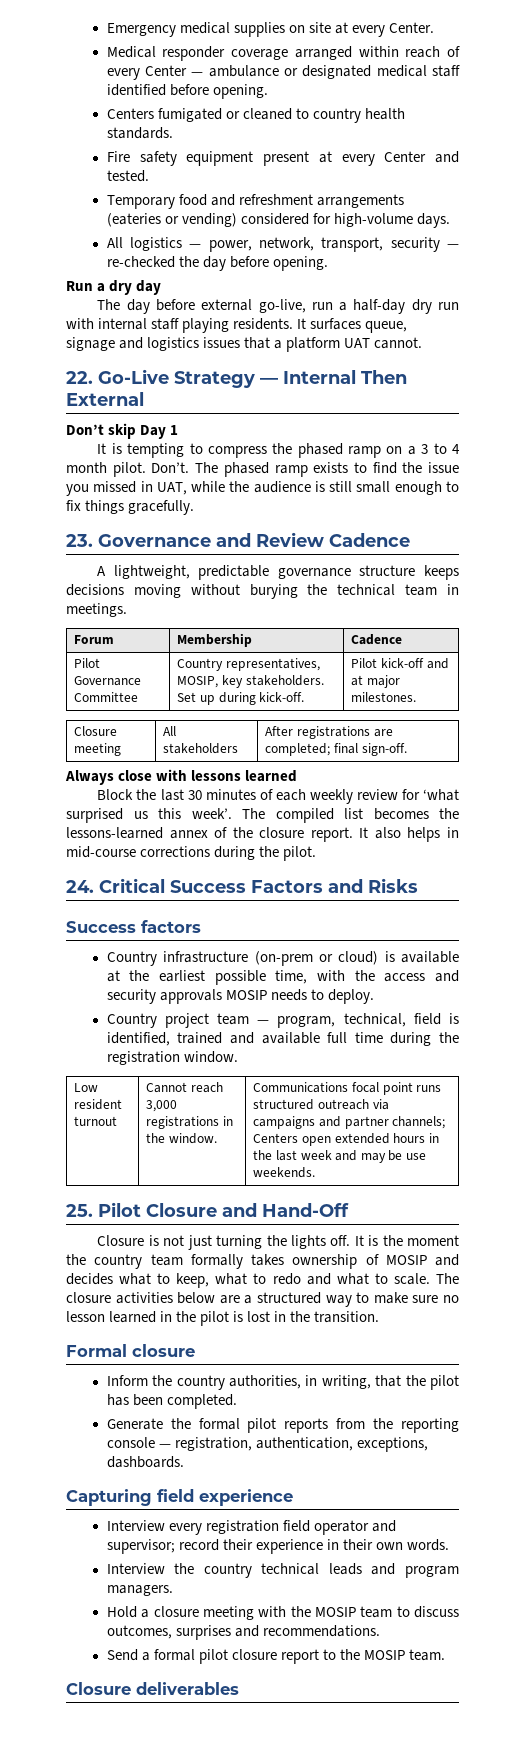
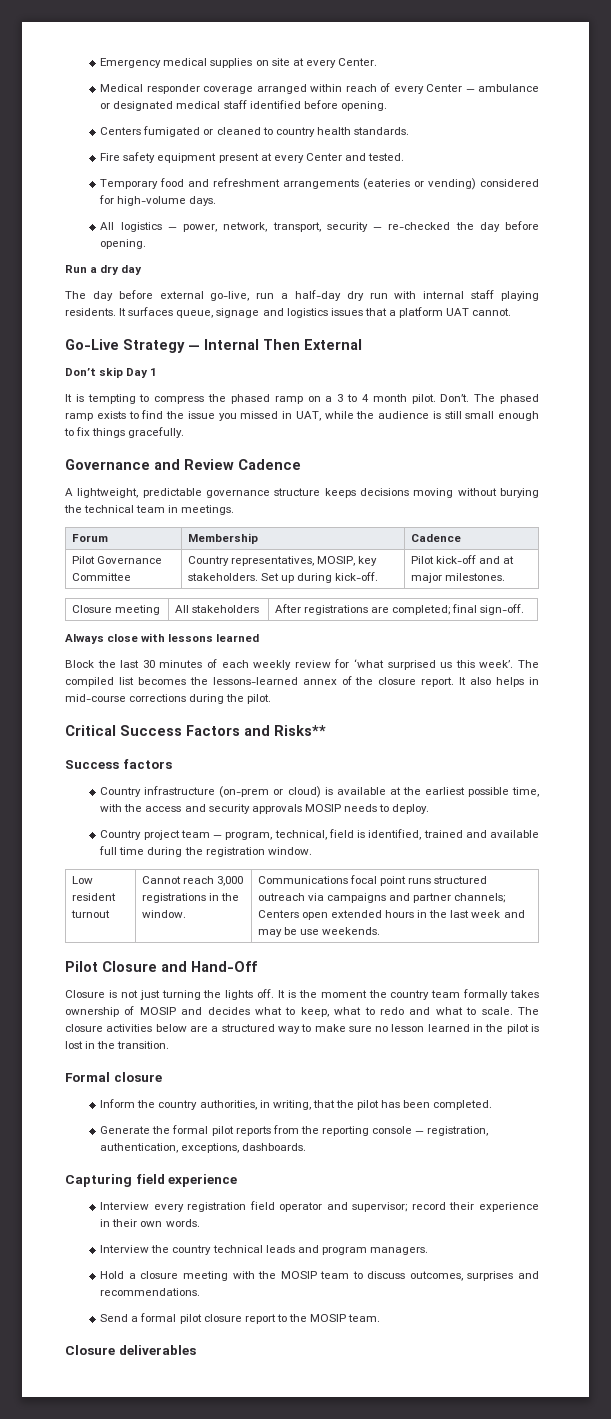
[66,371,93,384] 22. -> (512, 312) none
[66,534,93,547] 23. -> (185, 432) none
[66,880,94,893] 24. -> (272, 699) none
[368,878,418,893] Risks -> [274,725,326,736] Risks**
[66,1204,93,1217] 25. -> (381, 931) none

